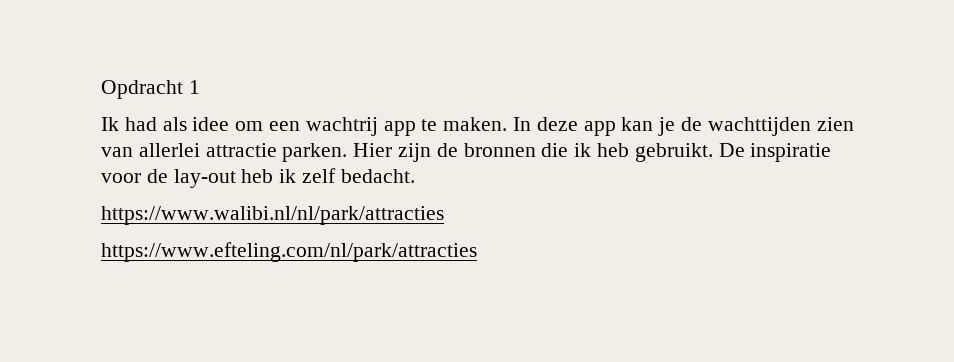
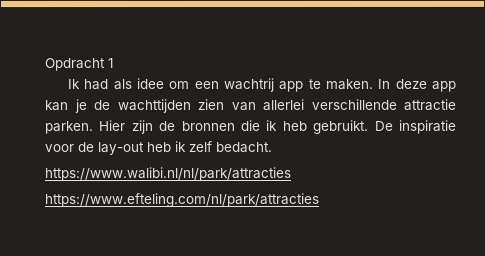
(200, 150) none -> [310,98,397,110] verschillende

